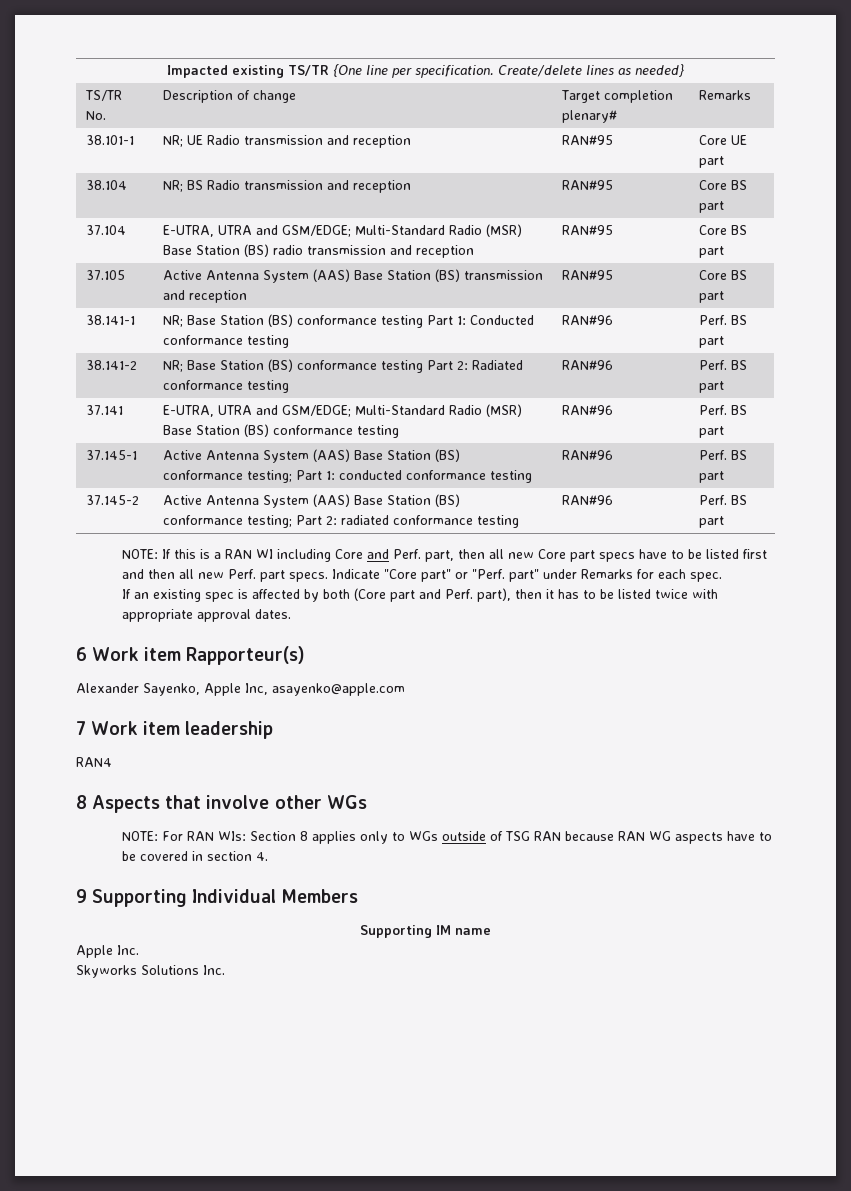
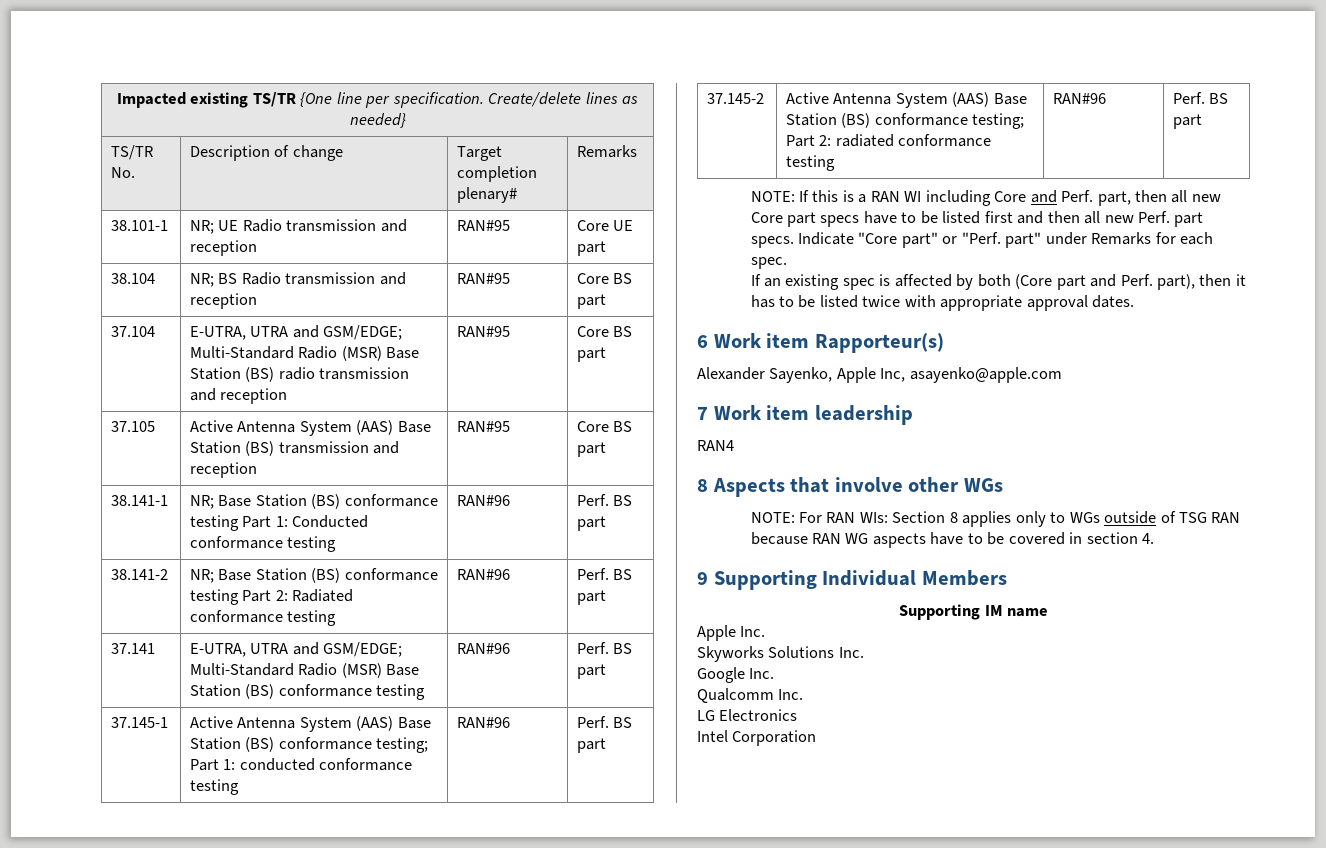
(225, 970) none -> [697,667,775,683] [697,688,804,703] [697,709,798,721] [697,730,817,746] // Google Inc. // Qualcomm Inc. // LG Electronics // Intel Corporation

